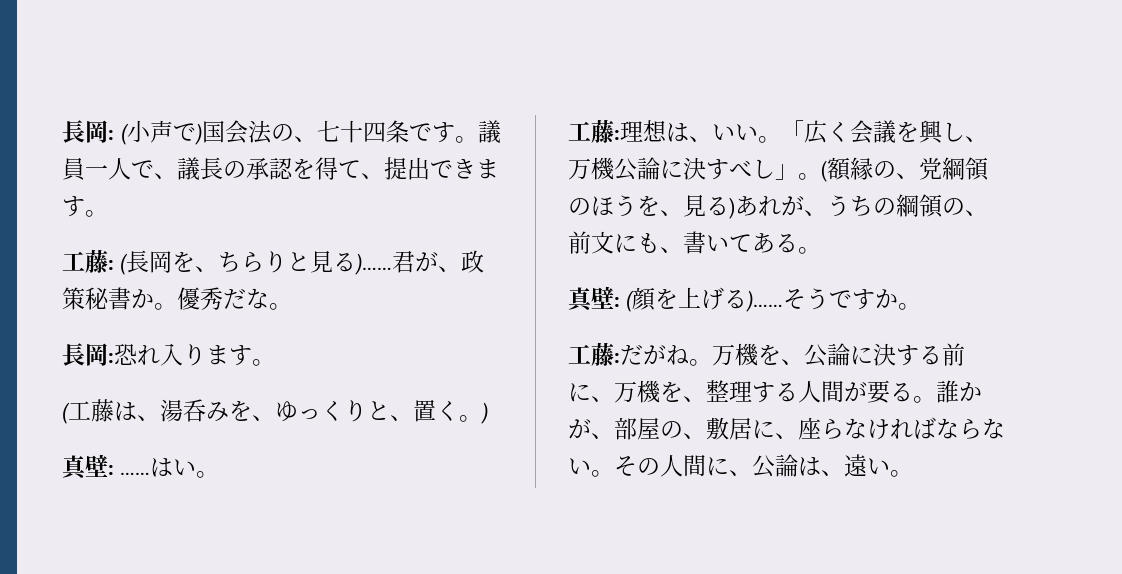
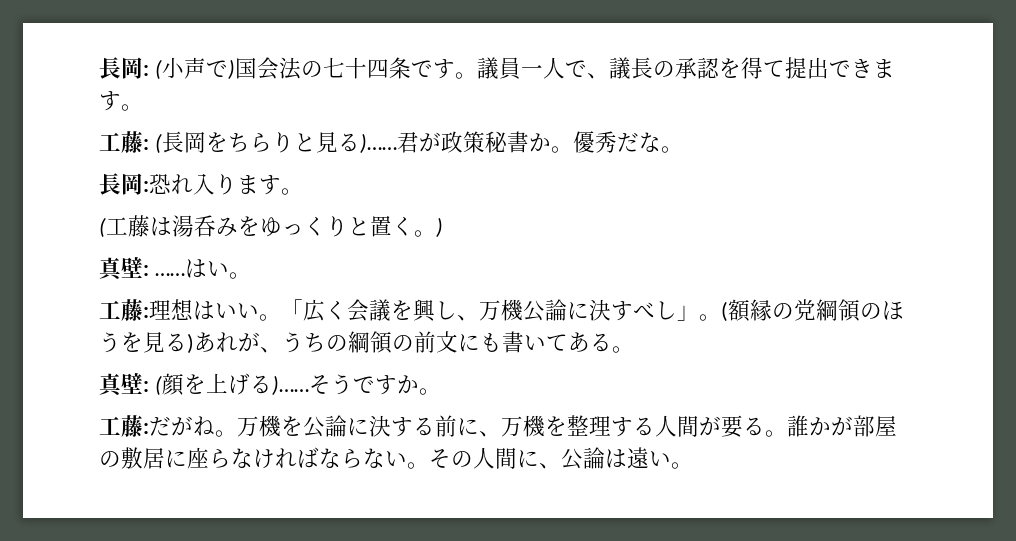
[294,136,317,142] 、 -> (323, 69) none
[361,173,384,179] 、 -> (785, 68) none
[195,266,219,272] 、 -> (228, 142) none
[438,266,462,272] 、 -> (441, 142) none
[137,415,160,421] 、 -> (172, 226) none
[252,415,275,421] 、 -> (260, 226) none
[390,415,413,421] 、 -> (370, 226) none
[689,136,712,142] 、 -> (215, 310) none
[896,173,919,179] 、 -> (794, 311) none
[660,210,683,216] 、 -> (143, 342) none
[965,210,988,216] 、 -> (414, 343) none
[660,247,683,253] 、 -> (502, 342) none
[781,359,804,365] 、 -> (303, 426) none
[683,396,706,402] 、 -> (567, 426) none
[591,417,798,440] 、部屋の、敷居に、 -> [853,415,897,437] [99,447,187,469] 部屋の敷居に
[821,470,844,476] 、 -> (627, 458) none

